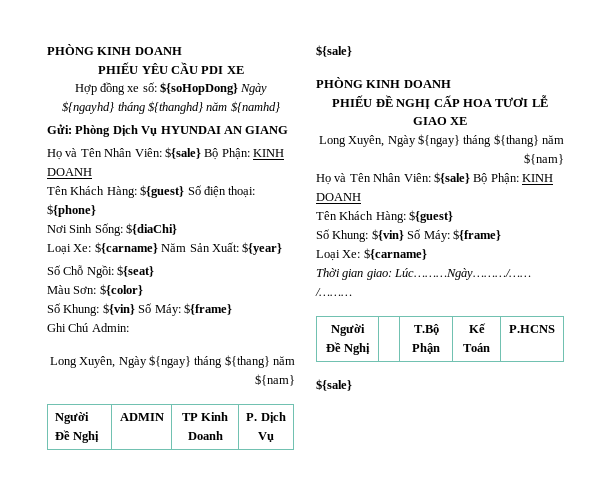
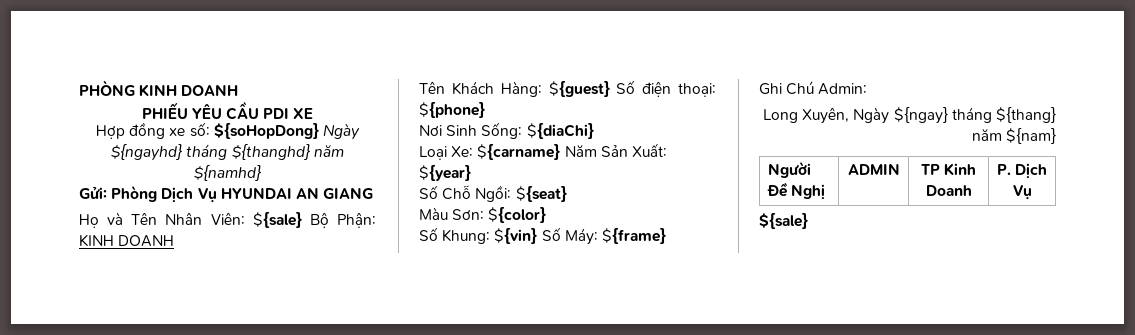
[316,77,451,88] [332,95,548,109] [412,117,468,125] [318,134,564,147] [524,153,564,165] [316,172,553,185] [316,193,361,201] [316,210,454,223] [316,229,501,242] [316,248,427,261] [316,268,532,280] [315,288,352,296] [331,324,365,336] [325,342,371,355] [413,324,439,335] [412,343,440,354] [468,323,486,333] [463,343,490,352] [509,325,555,333] [316,379,352,391] // PHÒNG KINH DOANH // PHIẾU ĐỀ NGHỊ CẤP HOA TƯƠI LỄ GIAO XE // Long Xuyên, Ngày ${ngay} tháng ${thang} năm ${nam} // Họ và Tên Nhân Viên: ${sale} Bộ Phận: KINH DOANH // Tên Khách Hàng: ${guest} // Số Khung: ${vin} Số Máy: ${frame} // Loại Xe: ${carname} // Thời gian giao: Lúc………Ngày………/…… /……… // Người Đề Nghị | | T.Bộ Phận | Kế Toán | P.HCNS // ${sale} -> (808, 221) none

